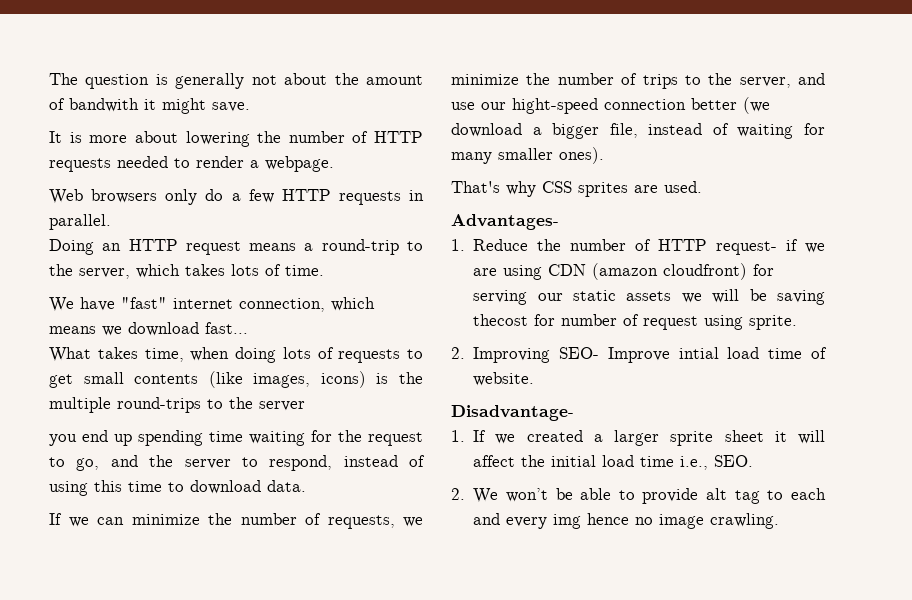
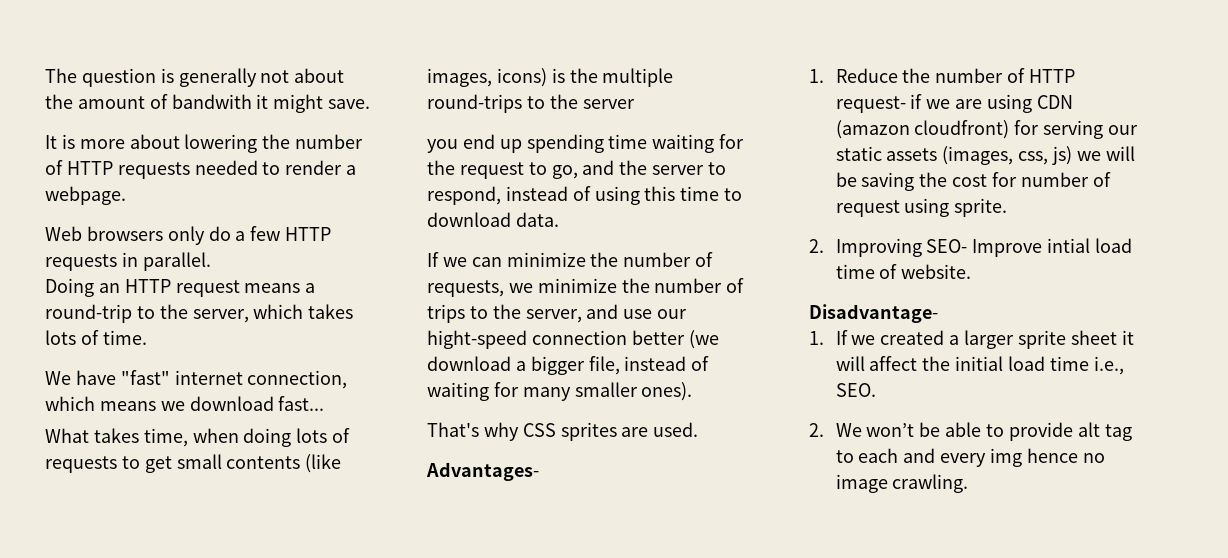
(672, 296) none -> [942,146,1073,165] (images, css, js)
[473,314,529,326] thecost -> [919,172,988,187] the cost

